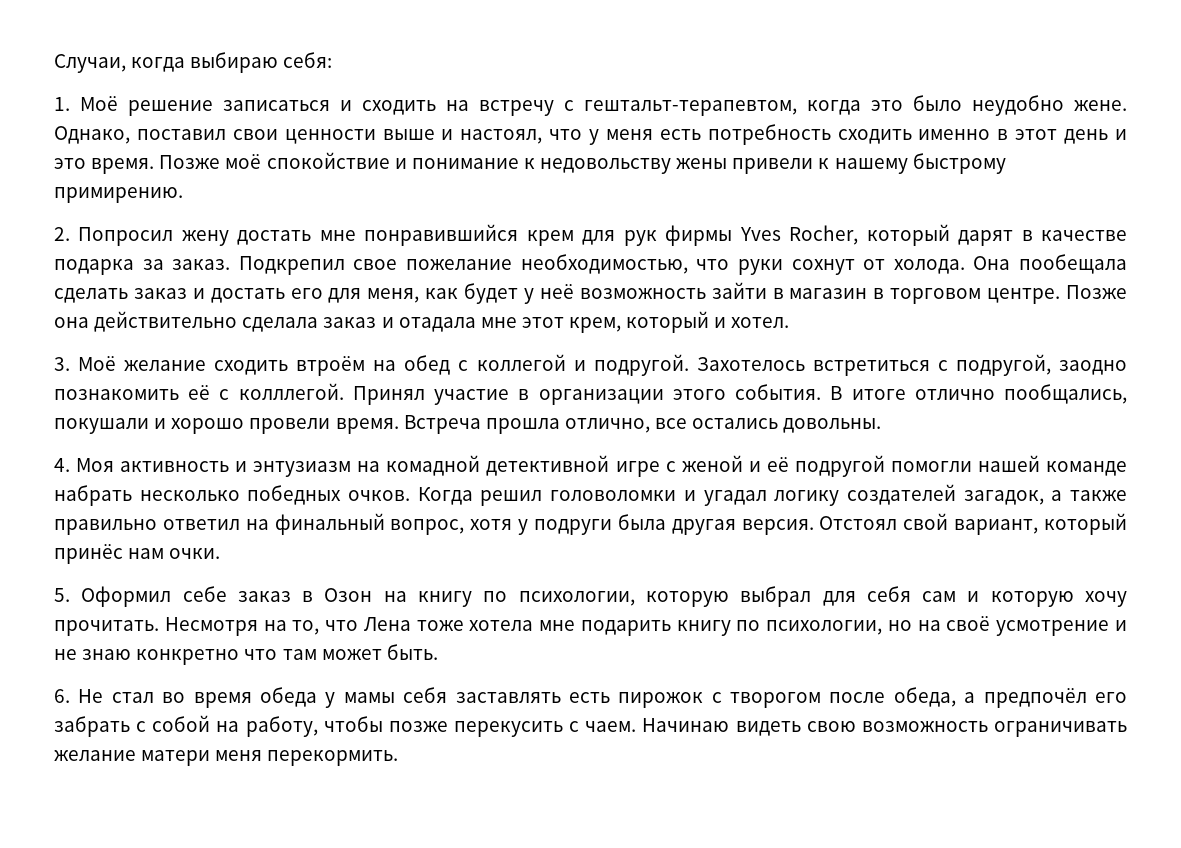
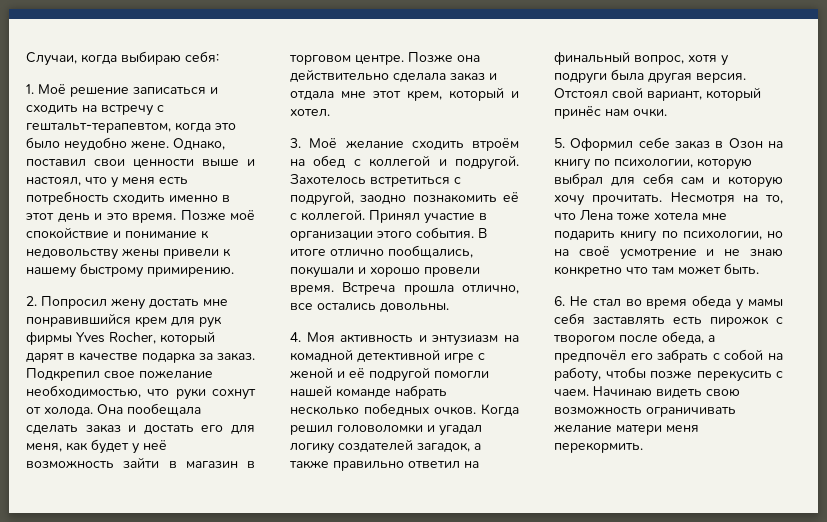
[398,317,476,332] отадала -> [290,91,334,100] отдала
[238,383,344,400] колллегой. -> [301,209,365,221] коллегой.

